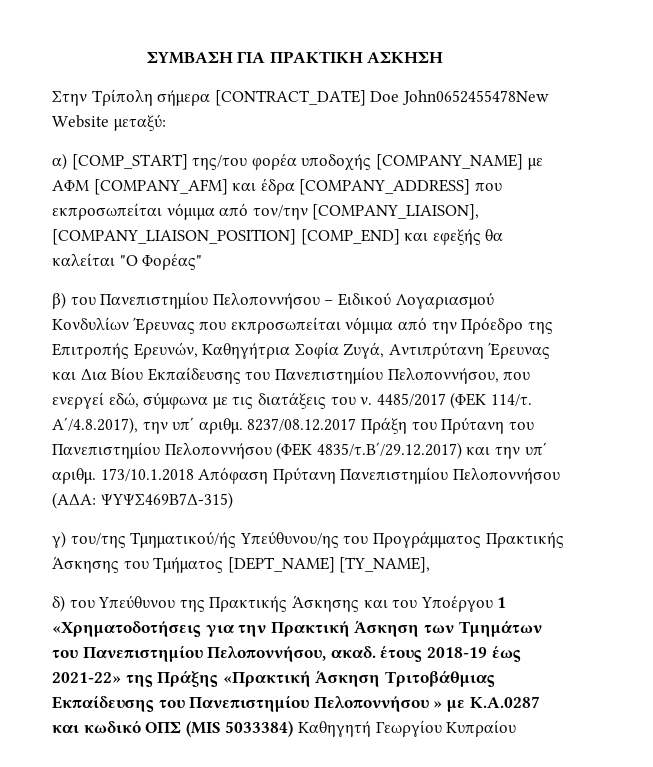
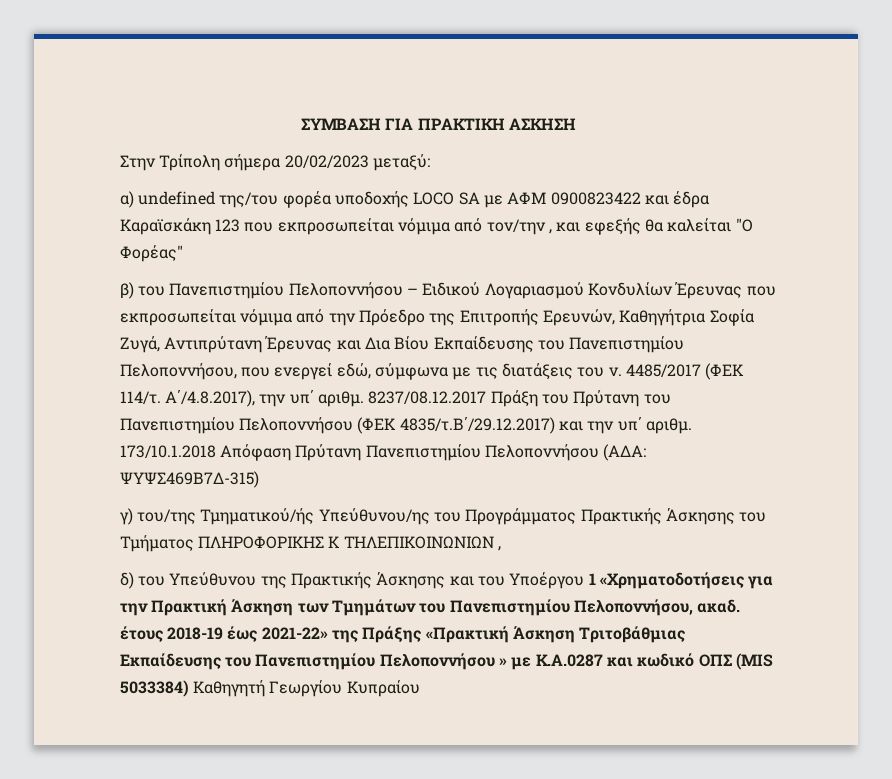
[214,90,549,106] [51,115,109,128] [CONTRACT_DATE] Doe John0652455478New Website -> [284,155,369,168] 20/02/2023
[71,154,188,170] [COMP_START] -> [138,191,216,205] undefined
[375,154,523,170] [COMPANY_NAME] -> [413,192,480,205] LOCO SA
[93,179,228,195] [COMPANY_AFM] -> [550,192,641,205] 0900823422
[299,179,471,195] [COMPANY_ADDRESS] -> [119,218,241,235] Καραϊσκάκη 123
[312,204,480,220] [51,229,400,245] [COMPANY_LIAISON], [COMPANY_LIAISON_POSITION] [COMP_END] -> [548,229,552,234] ,
[227,557,431,573] [DEPT_NAME] [TY_NAME], -> [198,536,502,551] ΠΛΗΡΟΦΟΡΙΚΗΣ Κ ΤΗΛΕΠΙΚΟΙΝΩΝΙΩΝ ,

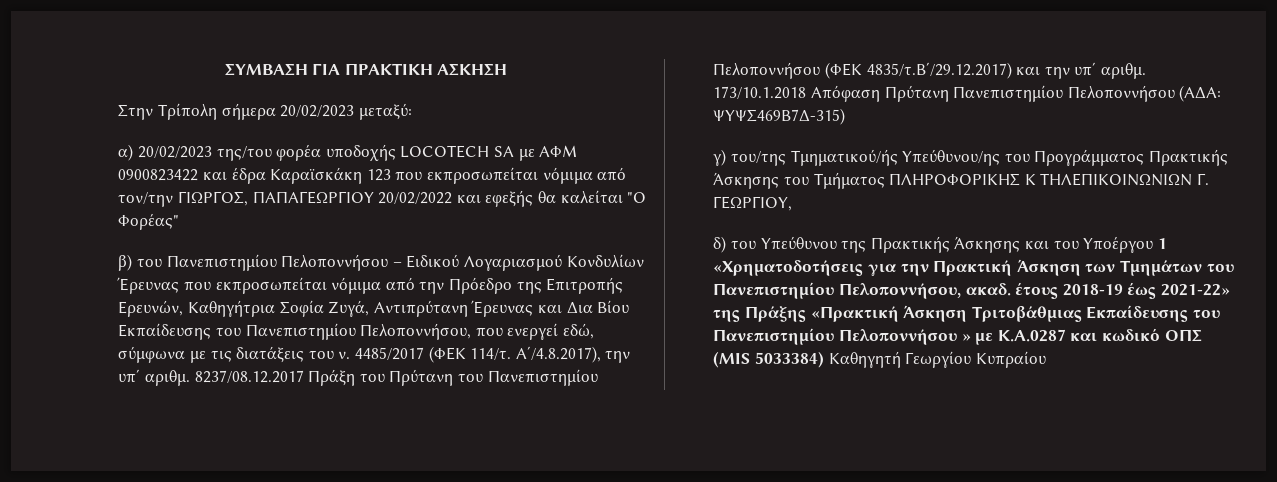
[138,191,216,205] undefined -> [138,146,213,158] 20/02/2023
[413,192,455,205] LOCO -> [400,145,490,158] LOCOTECH
[548,229,552,234] , -> [178,191,453,206] ΓΙΩΡΓΟΣ, ΠΑΠΑΓΕΩΡΓΙΟΥ 20/02/2022
[498,546,502,551] , -> [1197,173,1210,185] [713,196,793,211] Γ. ΓΕΩΡΓΙΟΥ,

